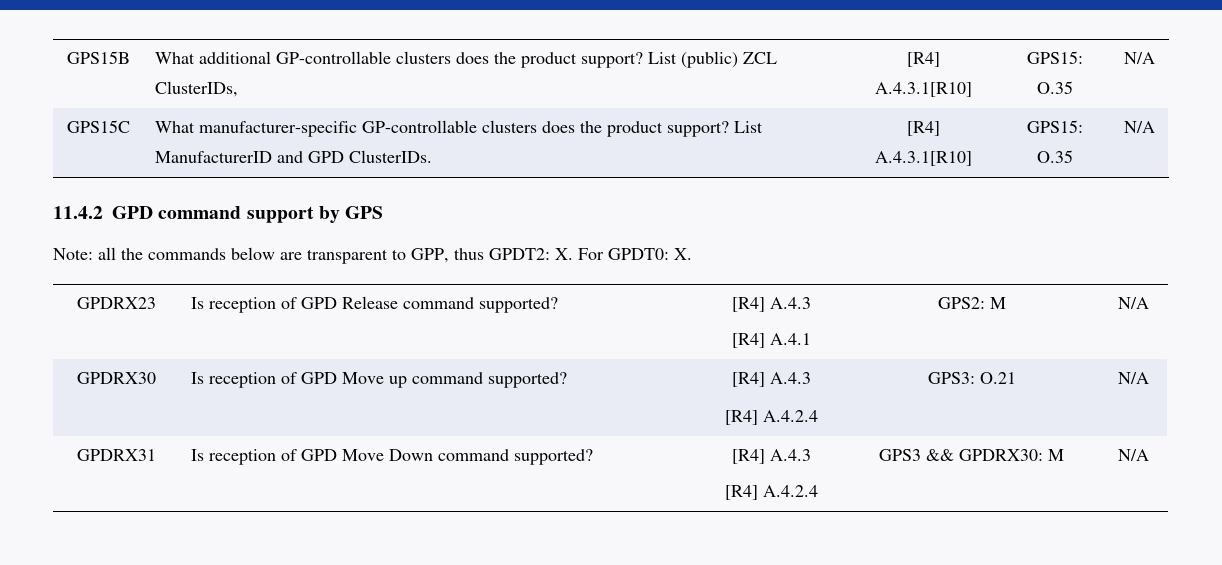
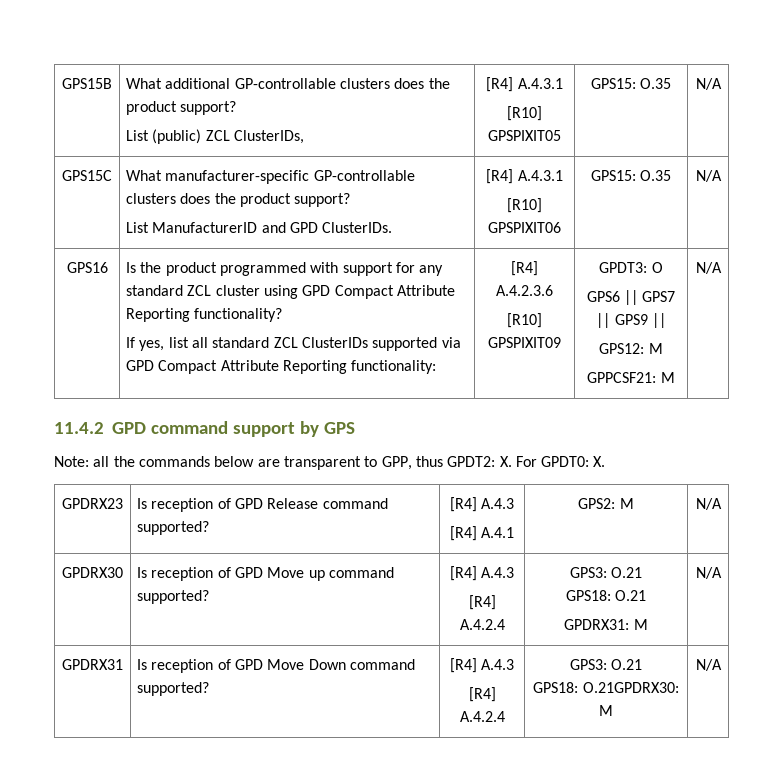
(643, 60) none -> (237, 108) //
[874,82,972,97] A.4.3.1[R10] -> [517,78,563,89] [507,106,542,121] [488,130,561,141] A.4.3.1 // [R10] GPSPIXIT05
(729, 129) none -> (351, 200) //
[874,151,972,166] [1026,120,1083,133] [1036,150,1073,163] [1124,121,1155,133] A.4.3.1[R10] | GPS15: O.35 | N/A -> [517,170,563,181] [507,198,542,213] [488,222,561,233] [590,170,672,181] [695,170,722,182] [66,262,108,273] [126,262,444,276] [126,285,456,299] [126,308,283,322] [126,337,461,351] [126,360,437,374] [511,261,538,276] [496,285,553,296] [507,313,542,328] [488,337,561,348] [599,262,663,273] [586,290,676,305] [596,313,666,328] [599,343,663,354] [587,372,675,383] [695,262,722,274] A.4.3.1 // [R10] GPSPIXIT06 | GPS15: O.35 | N/A // GPS16 | Is the product programmed with support for any standard ZCL cluster using GPD Compact Attribute Reporting functionality? // If yes, list all standard ZCL ClusterIDs supported via GPD Compact Attribute Reporting functionality: | [R4] A.4.2.3.6 // [R10] GPSPIXIT09 | GPDT3: O // GPS6 || GPS7 || GPS9 || // GPS12: M // GPPCSF21: M | N/A
(1016, 378) none -> [565,590,647,601] [564,619,648,630] // GPS18: O.21 // GPDRX31: M
[879,449,1043,461] GPS3 && GPDRX30: -> [569,659,643,670] [533,682,679,693] GPS3: O.21 // GPS18: O.21GPDRX30:

